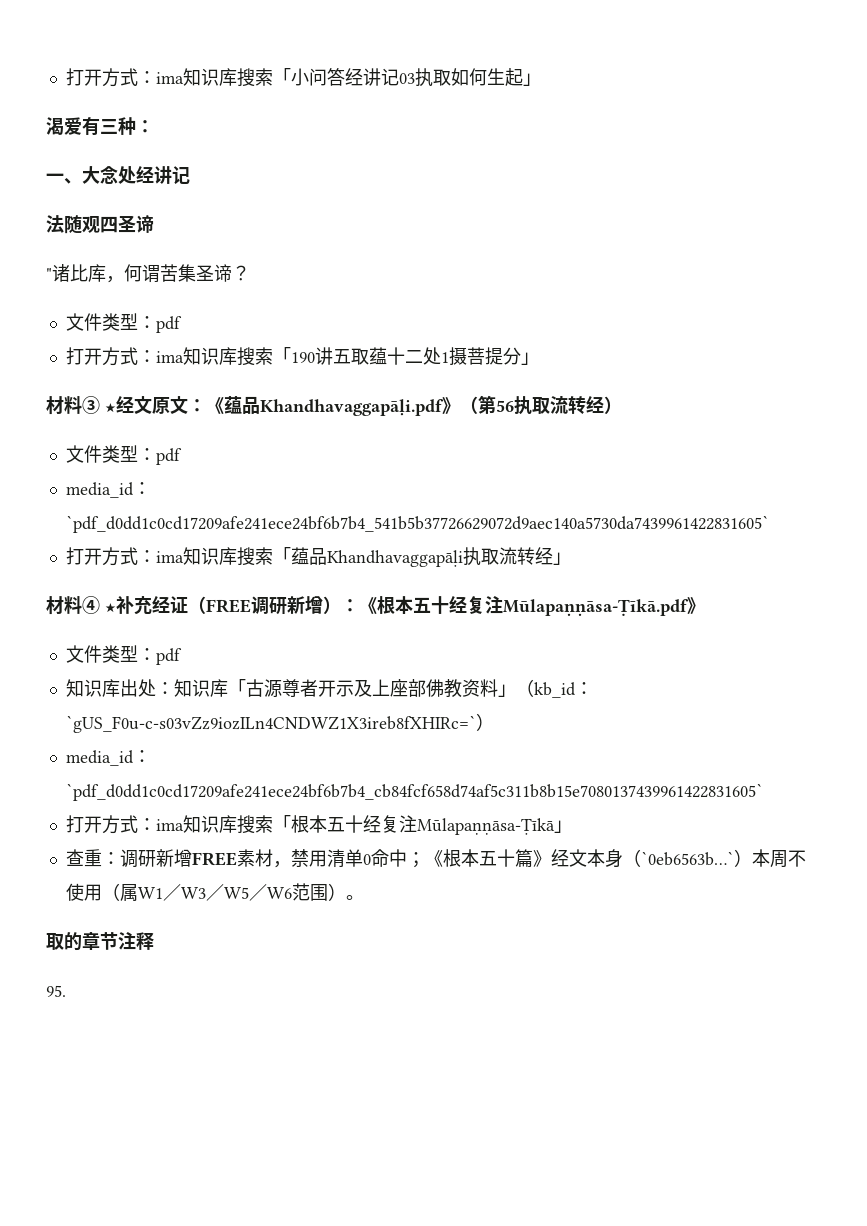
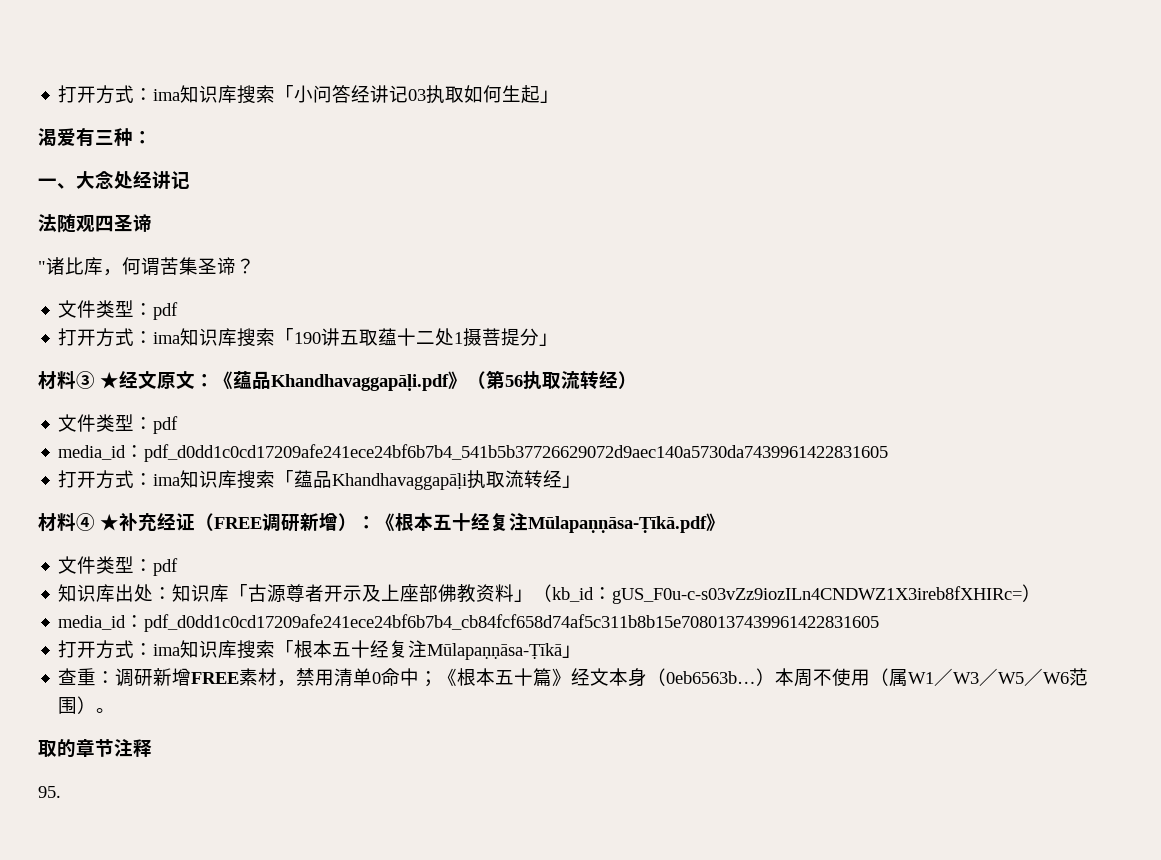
[65,515,769,533] `pdf_d0dd1c0cd17209afe241ece24bf6b7b4_541b5b37726629072d9aec140a5730da7439961422831605` -> [144,444,889,462] pdf_d0dd1c0cd17209afe241ece24bf6b7b4_541b5b37726629072d9aec140a5730da7439961422831605
[65,715,476,733] `gUS_F0u-c-s03vZz9iozILn4CNDWZ1X3ireb8fXHIRc=` -> [612,586,1023,604] gUS_F0u-c-s03vZz9iozILn4CNDWZ1X3ireb8fXHIRc=
[65,783,763,801] `pdf_d0dd1c0cd17209afe241ece24bf6b7b4_cb84fcf658d74af5c311b8b15e7080137439961422831605` -> [144,614,880,632] pdf_d0dd1c0cd17209afe241ece24bf6b7b4_cb84fcf658d74af5c311b8b15e7080137439961422831605
[640,851,734,866] `0eb6563b…` -> [666,671,757,684] 0eb6563b…

